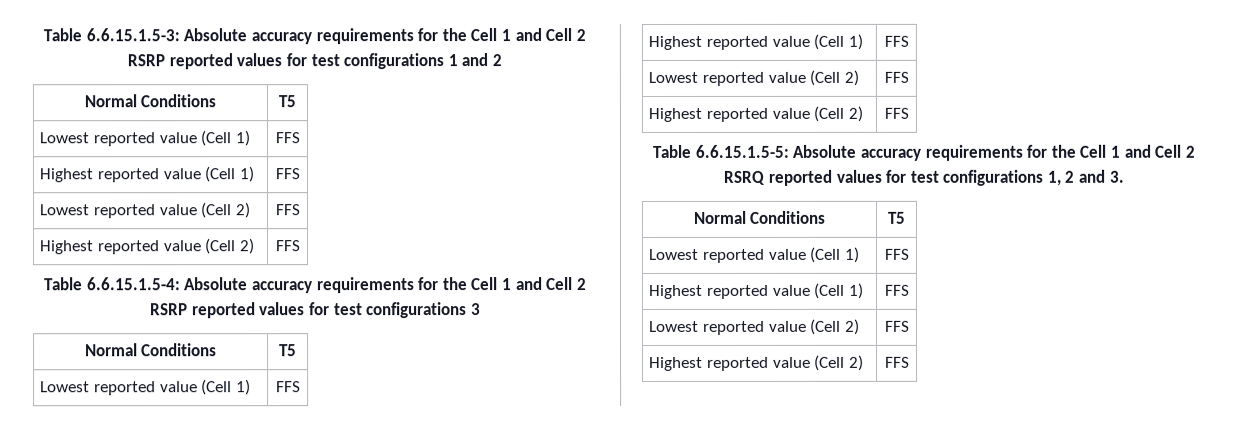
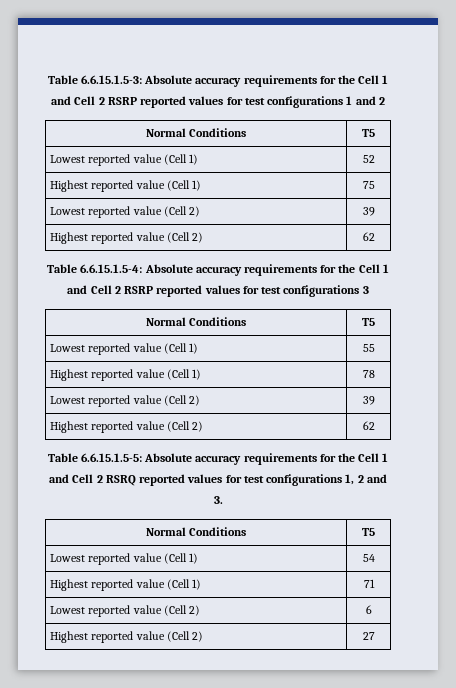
[274,132,300,144] [39,166,254,183] [274,168,300,180] [39,202,250,219] [274,204,300,216] [40,238,255,255] [275,240,301,252] FFS // Highest reported value (Cell 1) | FFS // Lowest reported value (Cell 2) | FFS // Highest reported value (Cell 2) | FFS -> [362,155,375,163] [50,180,201,192] [362,181,375,189] [50,206,200,218] [362,207,375,216] [50,232,203,244] [362,232,375,241] 52 // Highest reported value (Cell 1) | 75 // Lowest reported value (Cell 2) | 39 // Highest reported value (Cell 2) | 62
[275,381,301,393] [648,33,863,50] [883,35,909,47] [648,69,859,86] [883,71,909,83] [648,105,863,122] [883,107,909,119] FFS // Highest reported value (Cell 1) | FFS // Lowest reported value (Cell 2) | FFS // Highest reported value (Cell 2) | FFS -> [362,344,375,352] [50,369,201,381] [362,370,375,378] [50,395,200,407] [362,396,375,405] [50,421,203,433] [362,421,375,430] 55 // Highest reported value (Cell 1) | 78 // Lowest reported value (Cell 2) | 39 // Highest reported value (Cell 2) | 62
[884,248,910,260] [649,282,864,299] [884,284,910,296] [649,318,860,335] [884,320,910,332] [649,354,864,371] [884,356,910,368] FFS // Highest reported value (Cell 1) | FFS // Lowest reported value (Cell 2) | FFS // Highest reported value (Cell 2) | FFS -> [362,554,375,562] [50,579,201,591] [363,579,375,588] [50,605,200,617] [365,605,372,614] [50,631,203,643] [362,632,375,640] 54 // Highest reported value (Cell 1) | 71 // Lowest reported value (Cell 2) | 6 // Highest reported value (Cell 2) | 27

